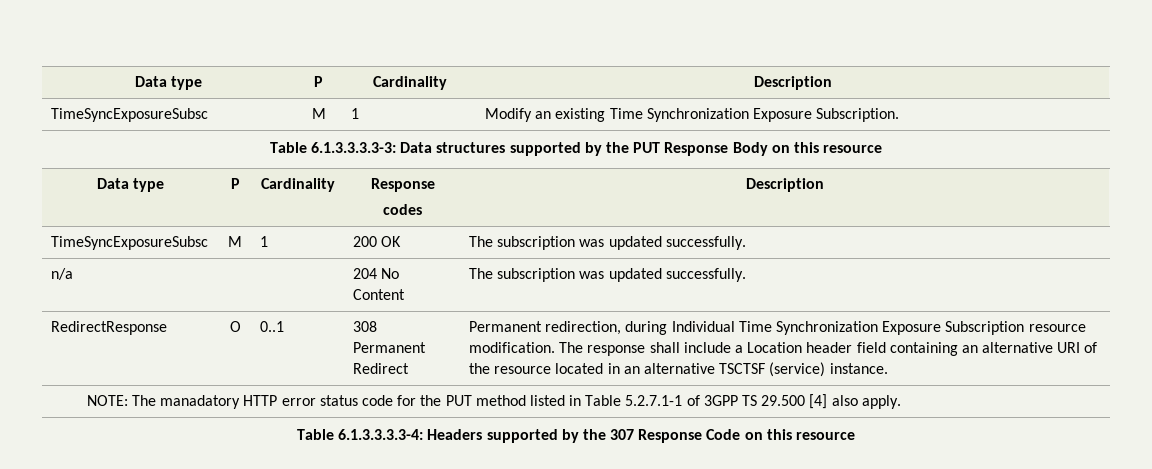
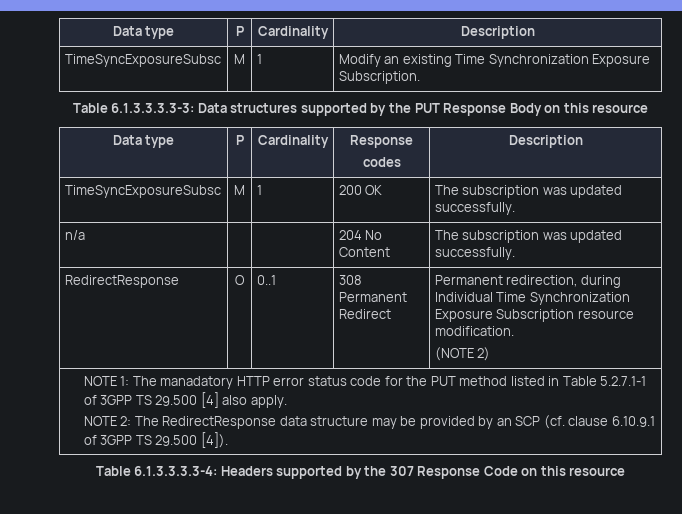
[559,342,1098,356] [469,362,888,377] [86,395,128,406] The response shall include a Location header field containing an alternative URI of the resource located in an alternative TSCTSF (service) instance. // NOTE: -> [434,347,491,361] [83,376,130,386] // (NOTE 2) // NOTE 1:
(901, 402) none -> [83,415,655,429] [83,432,228,448] // NOTE 2: The RedirectResponse data structure may be provided by an SCP (cf. clause 6.10.9.1 of 3GPP TS 29.500 [4]).

